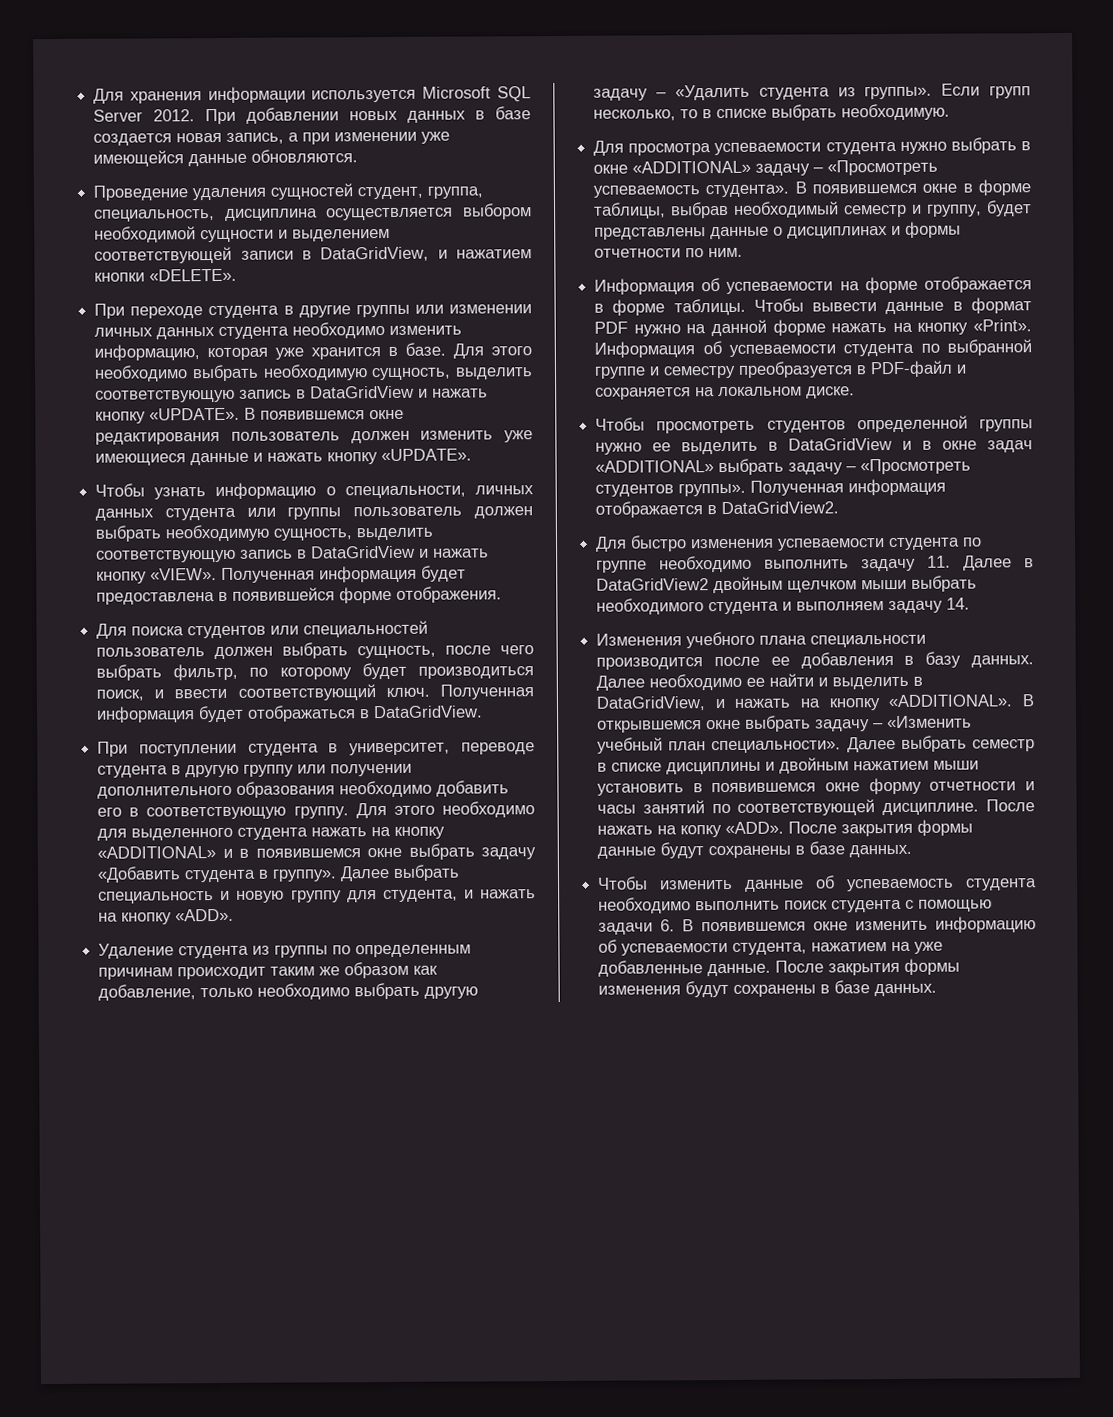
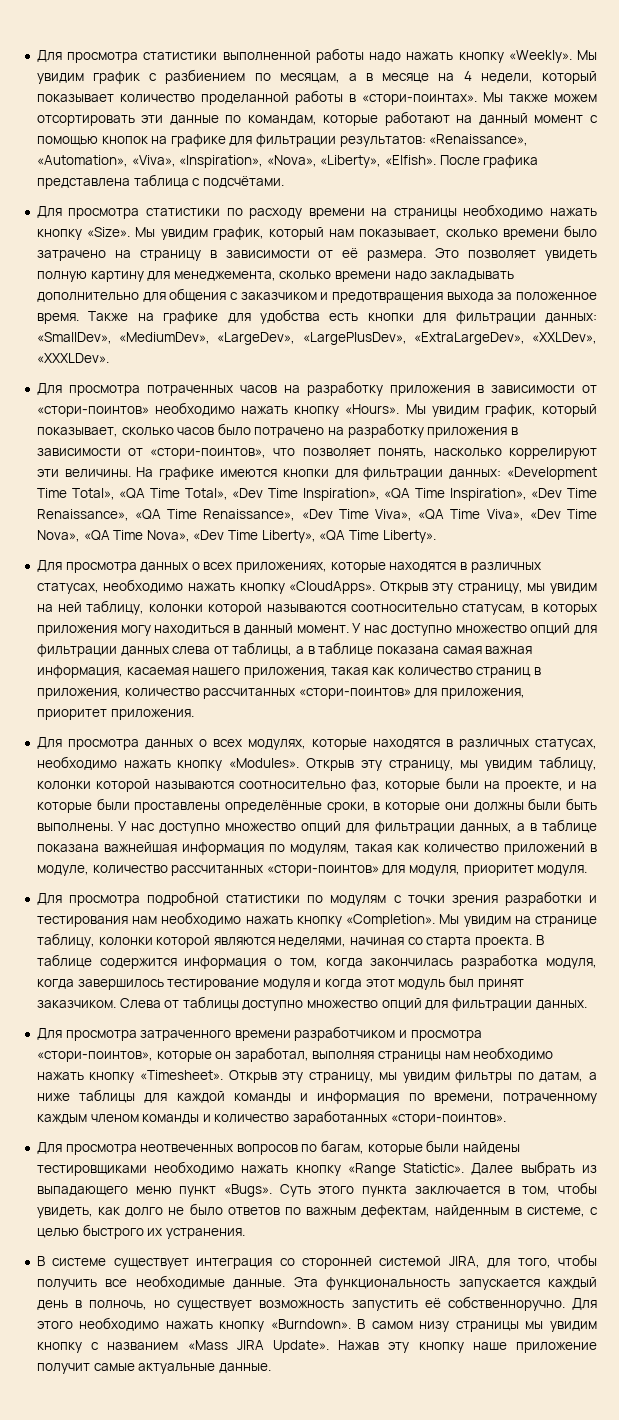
[93,86,531,104] [93,106,532,125] [93,131,451,146] [93,149,359,167] [93,183,484,201] [94,203,532,222] [94,226,391,243] [94,246,532,264] [94,268,238,282] [94,303,532,319] [94,322,463,340] [94,342,533,361] [94,364,533,382] [95,385,489,403] [95,407,405,424] [95,430,533,445] [95,448,473,466] [95,482,534,500] [95,506,533,521] [95,524,434,542] [96,545,490,563] [96,565,467,584] [96,586,503,605] [96,620,429,639] [96,642,535,660] [96,662,534,681] [96,684,534,701] [96,705,484,723] [97,741,535,757] [97,763,413,778] [97,780,510,799] [97,801,535,820] [97,826,446,841] [97,843,536,860] [97,864,461,883] [98,889,536,904] [98,908,235,925] [98,943,472,959] [98,961,439,980] [98,982,479,1001] [593,83,1031,101] [593,103,951,121] [593,137,1031,156] [593,159,939,176] [593,179,1031,198] [593,200,1032,219] [594,221,962,240] [594,247,744,258] [594,276,1032,295] [594,297,1032,316] [594,319,1032,337] [594,339,1032,358] [594,360,968,379] [595,386,856,400] [595,415,1033,434] [595,438,1033,455] [595,458,972,476] [595,478,947,497] [595,501,840,518] [595,535,983,552] [596,555,1034,573] [596,575,978,594] [596,597,971,615] [596,631,927,649] [596,651,1034,670] [596,673,924,691] [596,694,1034,711] [597,715,973,733] [597,735,1035,754] [597,757,980,775] [597,777,1035,796] [597,799,1035,816] [597,819,974,838] [597,841,913,859] [597,875,1037,892] [598,897,993,914] [598,916,1036,935] [598,939,944,956] [598,958,961,977] [598,980,938,998] Для хранения информации используется Microsoft SQL Server 2012. При добавлении новых данных в базе создается новая запись, а при изменении уже имеющейся данные обновляются. // Проведение удаления сущностей студент, группа, специальность, дисциплина осуществляется выбором необходимой сущности и выделением соответствующей записи в DataGridView, и нажатием кнопки «DELETE». // При переходе студента в другие группы или изменении личных данных студента необходимо изменить информацию, которая уже хранится в базе. Для этого необходимо выбрать необходимую сущность, выделить соответствующую запись в DataGridView и нажать кнопку «UPDATE». В появившемся окне редактирования пользователь должен изменить уже имеющиеся данные и нажать кнопку «UPDATE». // Чтобы узнать информацию о специальности, личных данных студента или группы пользователь должен выбрать необходимую сущность, выделить соответствующую запись в DataGridView и нажать кнопку «VIEW». Полученная информация будет предоставлена в появившейся форме отображения. // Для поиска студентов или специальностей пользователь должен выбрать сущность, после чего выбрать фильтр, по которому будет производиться поиск, и ввести соответствующий ключ. Полученная информация будет отображаться в DataGridView. // При поступлении студента в университет, переводе студента в другую группу или получении дополнительного образования необходимо добавить его в соответствующую группу. Для этого необходимо для выделенного студента нажать на кнопку «ADDITIONAL» и в появившемся окне выбрать задачу «Добавить студента в группу». Далее выбрать специальность и новую группу для студента, и нажать на кнопку «ADD». // Удаление студента из группы по определенным причинам происходит таким же образом как добавление, только необходимо выбрать другую задачу – «Удалить студента из группы». Если групп несколько, то в списке выбрать необходимую. // Для просмотра успеваемости студента нужно выбрать в окне «ADDITIONAL» задачу – «Просмотреть успеваемость студента». В появившемся окне в форме таблицы, выбрав необходимый семестр и группу, будет представлены данные о дисциплинах и формы отчетности по ним. // Информация об успеваемости на форме отображается в форме таблицы. Чтобы вывести данные в формат PDF нужно на данной форме нажать на кнопку «Print». Информация об успеваемости студента по выбранной группе и семестру преобразуется в PDF-файл и сохраняется на локальном диске. // Чтобы просмотреть студентов определенной группы нужно ее выделить в DataGridView и в окне задач «ADDITIONAL» выбрать задачу – «Просмотреть студентов группы». Полученная информация отображается в DataGridView2. // Для быстро изменения успеваемости студента по группе необходимо выполнить задачу 11. Далее в DataGridView2 двойным щелчком мыши выбрать необходимого студента и выполняем задачу 14. // Изменения учебного плана специальности производится после ее добавления в базу данных. Далее необходимо ее найти и выделить в DataGridView, и нажать на кнопку «ADDITIONAL». В открывшемся окне выбрать задачу – «Изменить учебный план специальности». Далее выбрать семестр в списке дисциплины и двойным нажатием мыши установить в появившемся окне форму отчетности и часы занятий по соответствующей дисциплине. После нажать на копку «ADD». После закрытия формы данные будут сохранены в базе данных. // Чтобы изменить данные об успеваемость студента необходимо выполнить поиск студента с помощью задачи 6. В появившемся окне изменить информацию об успеваемости студента, нажатием на уже добавленные данные. После закрытия формы изменения будут сохранены в базе данных. -> [36,48,597,63] [36,69,597,84] [36,90,597,105] [36,111,598,126] [36,134,529,147] [36,155,539,168] [36,174,284,189] [36,204,598,219] [36,225,597,240] [36,248,597,261] [36,271,515,282] [36,288,597,303] [36,309,597,324] [36,332,597,345] [36,353,109,363] [36,381,597,396] [36,402,597,417] [36,423,519,438] [36,448,597,459] [36,467,597,480] [36,488,598,501] [36,509,597,521] [36,530,436,543] [36,560,541,573] [36,579,598,594] [36,600,597,615] [36,623,597,636] [36,642,533,657] [36,665,542,678] [36,688,526,699] [36,709,194,720] [36,737,597,750] [36,756,597,771] [36,777,597,792] [36,798,597,813] [36,819,598,834] [36,842,597,855] [36,865,588,876] [36,891,597,906] [36,912,597,927] [36,933,544,948] [36,954,597,969] [36,975,524,990] [36,996,587,1011] [36,1026,482,1041] [36,1047,554,1062] [36,1070,597,1083] [36,1089,597,1104] [36,1110,506,1125] [36,1140,521,1155] [36,1161,597,1176] [36,1182,597,1197] [36,1203,599,1218] [36,1224,245,1239] [36,1254,597,1269] [36,1275,597,1290] [36,1296,597,1311] [36,1317,597,1332] [36,1340,597,1353] [36,1363,271,1374] Для просмотра статистики выполненной работы надо нажать кнопку «Weekly». Мы увидим график с разбиением по месяцам, а в месяце на 4 недели, который показывает количество проделанной работы в «стори-поинтах». Мы также можем отсортировать эти данные по командам, которые работают на данный момент с помощью кнопок на графике для фильтрации результатов: «Renaissance», «Automation», «Viva», «Inspiration», «Nova», «Liberty», «Elfish». После графика представлена таблица с подсчётами. // Для просмотра статистики по расходу времени на страницы необходимо нажать кнопку «Size». Мы увидим график, который нам показывает, сколько времени было затрачено на страницу в зависимости от её размера. Это позволяет увидеть полную картину для менеджемента, сколько времени надо закладывать дополнительно для общения с заказчиком и предотвращения выхода за положенное время. Также на графике для удобства есть кнопки для фильтрации данных: «SmallDev», «MediumDev», «LargeDev», «LargePlusDev», «ExtraLargeDev», «XXLDev», «XXXLDev». // Для просмотра потраченных часов на разработку приложения в зависимости от «стори-поинтов» необходимо нажать кнопку «Hours». Мы увидим график, который показывает, сколько часов было потрачено на разработку приложения в зависимости от «стори-поинтов», что позволяет понять, насколько коррелируют эти величины. На графике имеются кнопки для фильтрации данных: «Development Time Total», «QA Time Total», «Dev Time Inspiration», «QA Time Inspiration», «Dev Time Renaissance», «QA Time Renaissance», «Dev Time Viva», «QA Time Viva», «Dev Time Nova», «QA Time Nova», «Dev Time Liberty», «QA Time Liberty». // Для просмотра данных о всех приложениях, которые находятся в различных статусах, необходимо нажать кнопку «CloudApps». Открыв эту страницу, мы увидим на ней таблицу, колонки которой называются соотносительно статусам, в которых приложения могу находиться в данный момент. У нас доступно множество опций для фильтрации данных слева от таблицы, а в таблице показана самая важная информация, касаемая нашего приложения, такая как количество страниц в приложения, количество рассчитанных «стори-поинтов» для приложения, приоритет приложения. // Для просмотра данных о всех модулях, которые находятся в различных статусах, необходимо нажать кнопку «Modules». Открыв эту страницу, мы увидим таблицу, колонки которой называются соотносительно фаз, которые были на проекте, и на которые были проставлены определённые сроки, в которые они должны были быть выполнены. У нас доступно множество опций для фильтрации данных, а в таблице показана важнейшая информация по модулям, такая как количество приложений в модуле, количество рассчитанных «стори-поинтов» для модуля, приоритет модуля. // Для просмотра подробной статистики по модулям с точки зрения разработки и тестирования нам необходимо нажать кнопку «Completion». Мы увидим на странице таблицу, колонки которой являются неделями, начиная со старта проекта. В таблице содержится информация о том, когда закончилась разработка модуля, когда завершилось тестирование модуля и когда этот модуль был принят заказчиком. Слева от таблицы доступно множество опций для фильтрации данных. // Для просмотра затраченного времени разработчиком и просмотра «стори-поинтов», которые он заработал, выполняя страницы нам необходимо нажать кнопку «Timesheet». Открыв эту страницу, мы увидим фильтры по датам, а ниже таблицы для каждой команды и информация по времени, потраченному каждым членом команды и количество заработанных «стори-поинтов». // Для просмотра неотвеченных вопросов по багам, которые были найдены тестировщиками необходимо нажать кнопку «Range Statictic». Далее выбрать из выпадающего меню пункт «Bugs». Суть этого пункта заключается в том, чтобы увидеть, как долго не было ответов по важным дефектам, найденным в системе, с целью быстрого их устранения. // В системе существует интеграция со сторонней системой JIRA, для того, чтобы получить все необходимые данные. Эта функциональность запускается каждый день в полночь, но существует возможность запустить её собственноручно. Для этого необходимо нажать кнопку «Burndown». В самом низу страницы мы увидим кнопку с названием «Mass JIRA Update». Нажав эту кнопку наше приложение получит самые актуальные данные.

